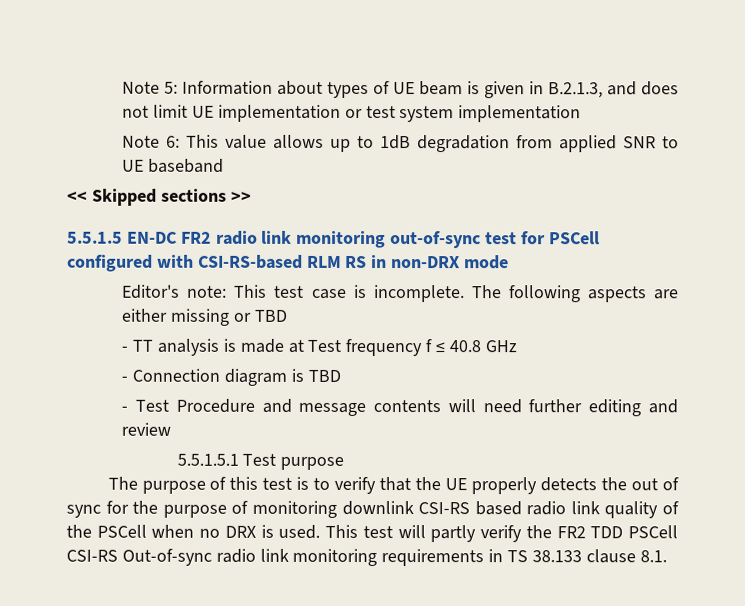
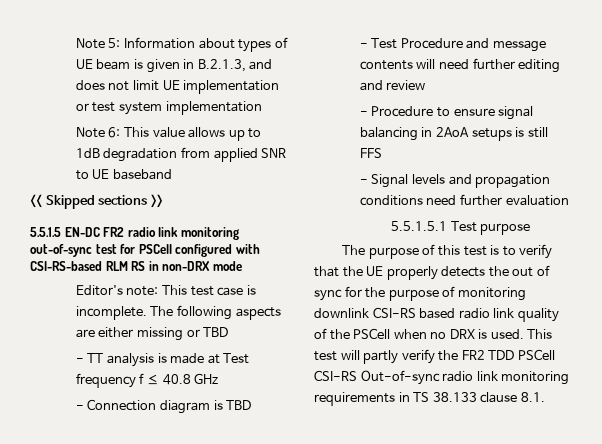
(172, 429) none -> [359,106,534,120] [359,127,548,141] [359,148,382,158] [359,174,551,188] [359,194,569,206] // - Procedure to ensure signal balancing in 2AoA setups is still FFS // - Signal levels and propagation conditions need further evaluation

